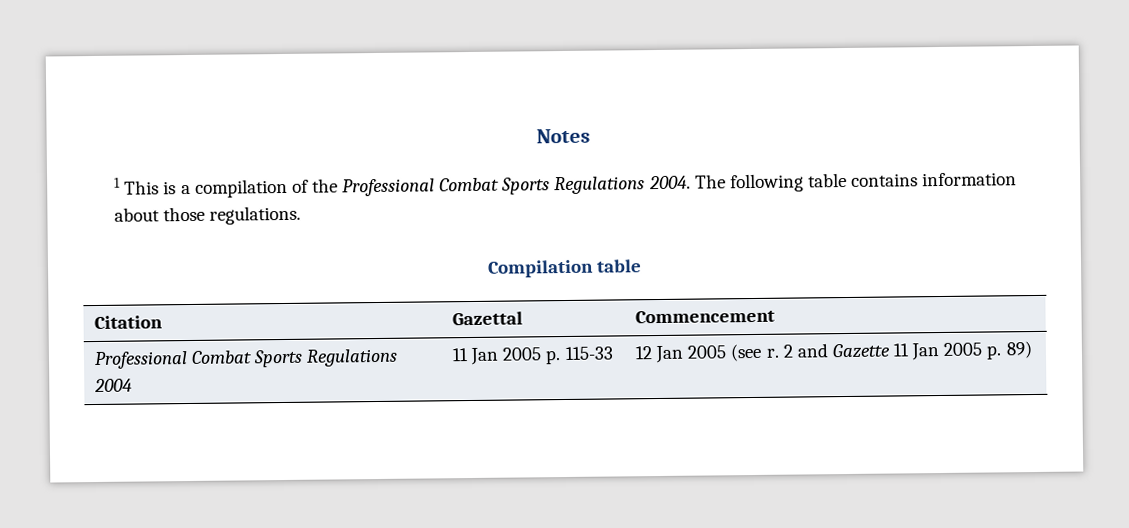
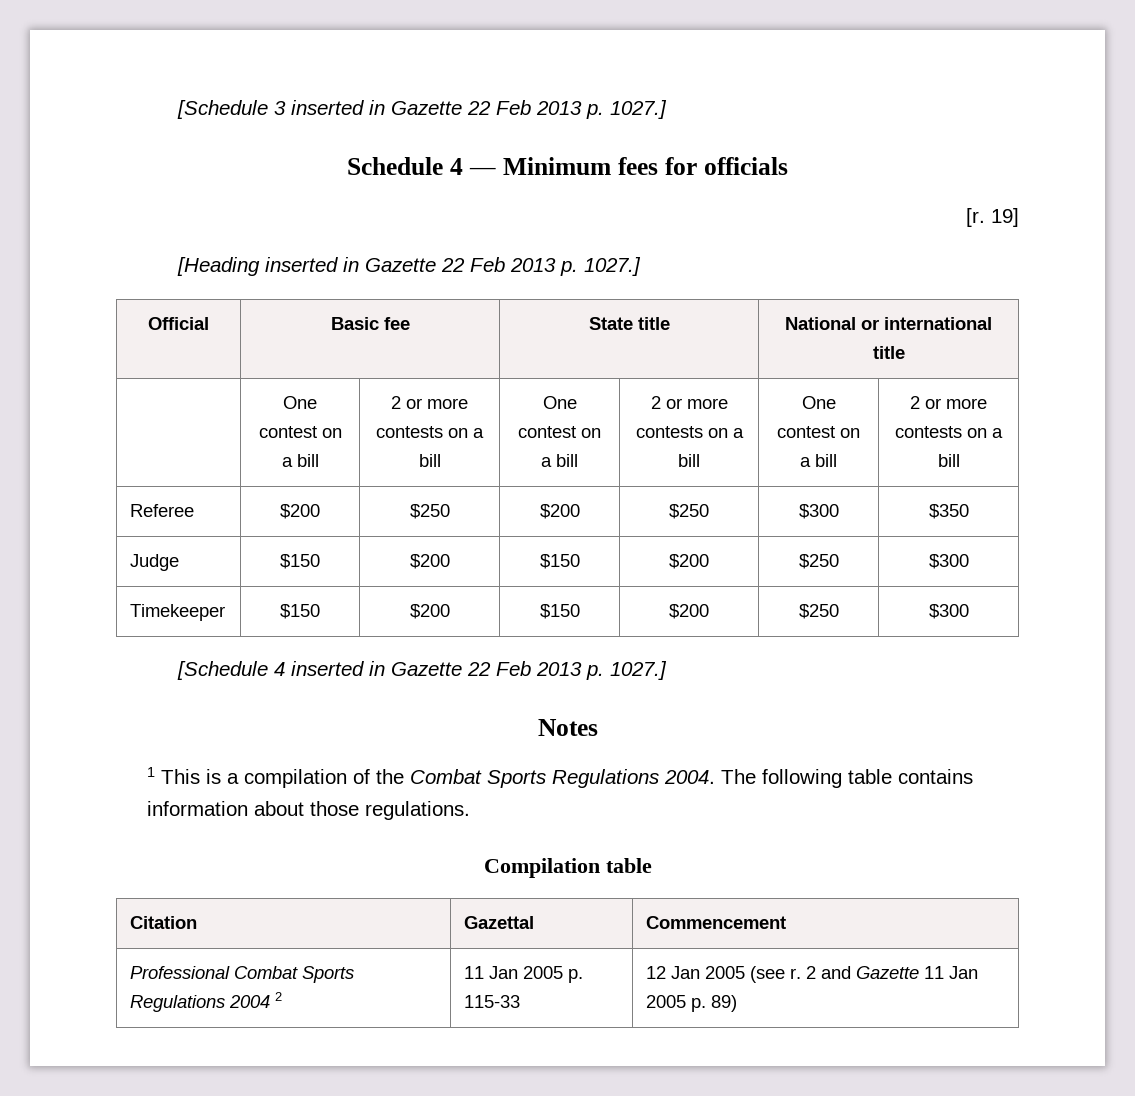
(536, 136) none -> [177,100,668,119] [347,157,788,175] [966,208,1019,227] [177,257,642,276] [148,317,209,330] [330,317,410,330] [588,317,670,330] [785,317,992,330] [872,346,905,359] [283,396,317,409] [258,426,342,438] [281,454,319,467] [391,396,468,409] [376,426,484,438] [418,454,441,467] [542,396,577,409] [518,426,601,438] [541,454,578,467] [650,396,728,409] [635,426,744,438] [678,454,700,467] [801,396,836,409] [777,426,860,438] [800,454,837,467] [910,396,987,409] [895,426,1003,438] [937,454,960,467] [130,504,195,517] [280,504,320,519] [409,504,450,519] [539,504,580,519] [669,504,709,519] [798,504,839,519] [928,504,969,519] [130,554,180,571] [280,554,320,569] [409,554,450,569] [539,554,580,569] [669,554,709,569] [798,554,839,569] [928,554,969,569] [130,604,226,621] [280,604,320,619] [409,604,450,619] [539,604,580,619] [669,604,709,619] [798,604,839,619] [928,604,969,619] [177,661,668,680] [Schedule 3 inserted in Gazette 22 Feb 2013 p. 1027.] // Schedule 4 — Minimum fees for officials // [r. 19] // [Heading inserted in Gazette 22 Feb 2013 p. 1027.] // Official | Basic fee | State title | National or international title // | One contest on a bill | 2 or more contests on a bill | One contest on a bill | 2 or more contests on a bill | One contest on a bill | 2 or more contests on a bill // Referee | $200 | $250 | $200 | $250 | $300 | $350 // Judge | $150 | $200 | $150 | $200 | $250 | $300 // Timekeeper | $150 | $200 | $150 | $200 | $250 | $300 // [Schedule 4 inserted in Gazette 22 Feb 2013 p. 1027.] //
[342,178,436,197] Professional -> (405, 776) none
(133, 385) none -> [275,992,283,1001] 2

